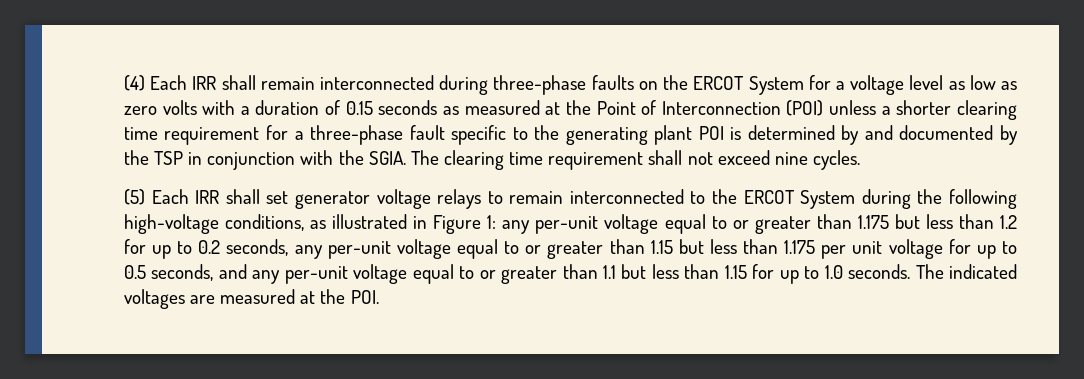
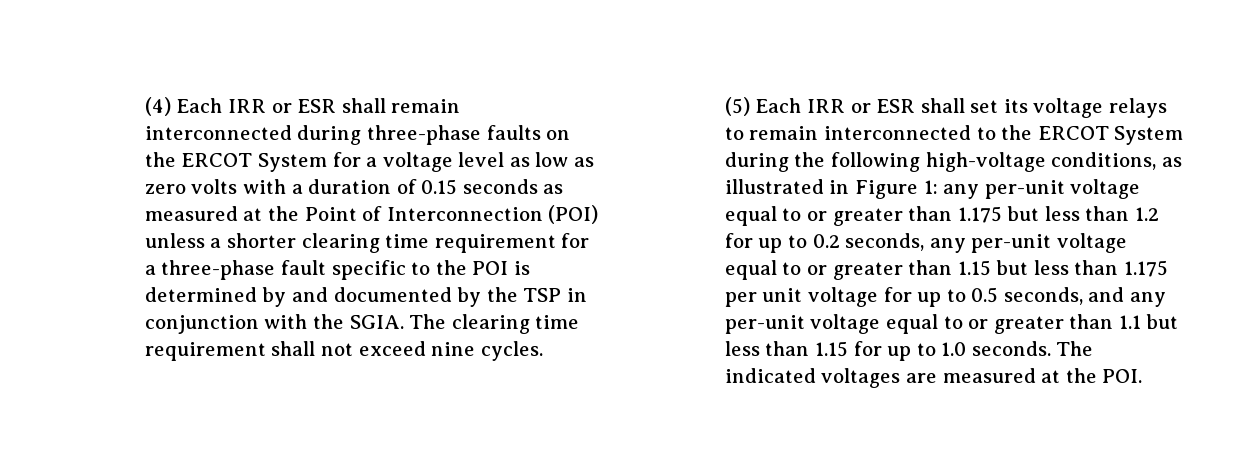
(217, 83) none -> [271,99,337,113] or ESR
[565,125,693,145] generating plant -> (467, 267) none
(220, 197) none -> [850,99,916,113] or ESR
[294,191,370,209] generator -> [1003,99,1028,113] its

